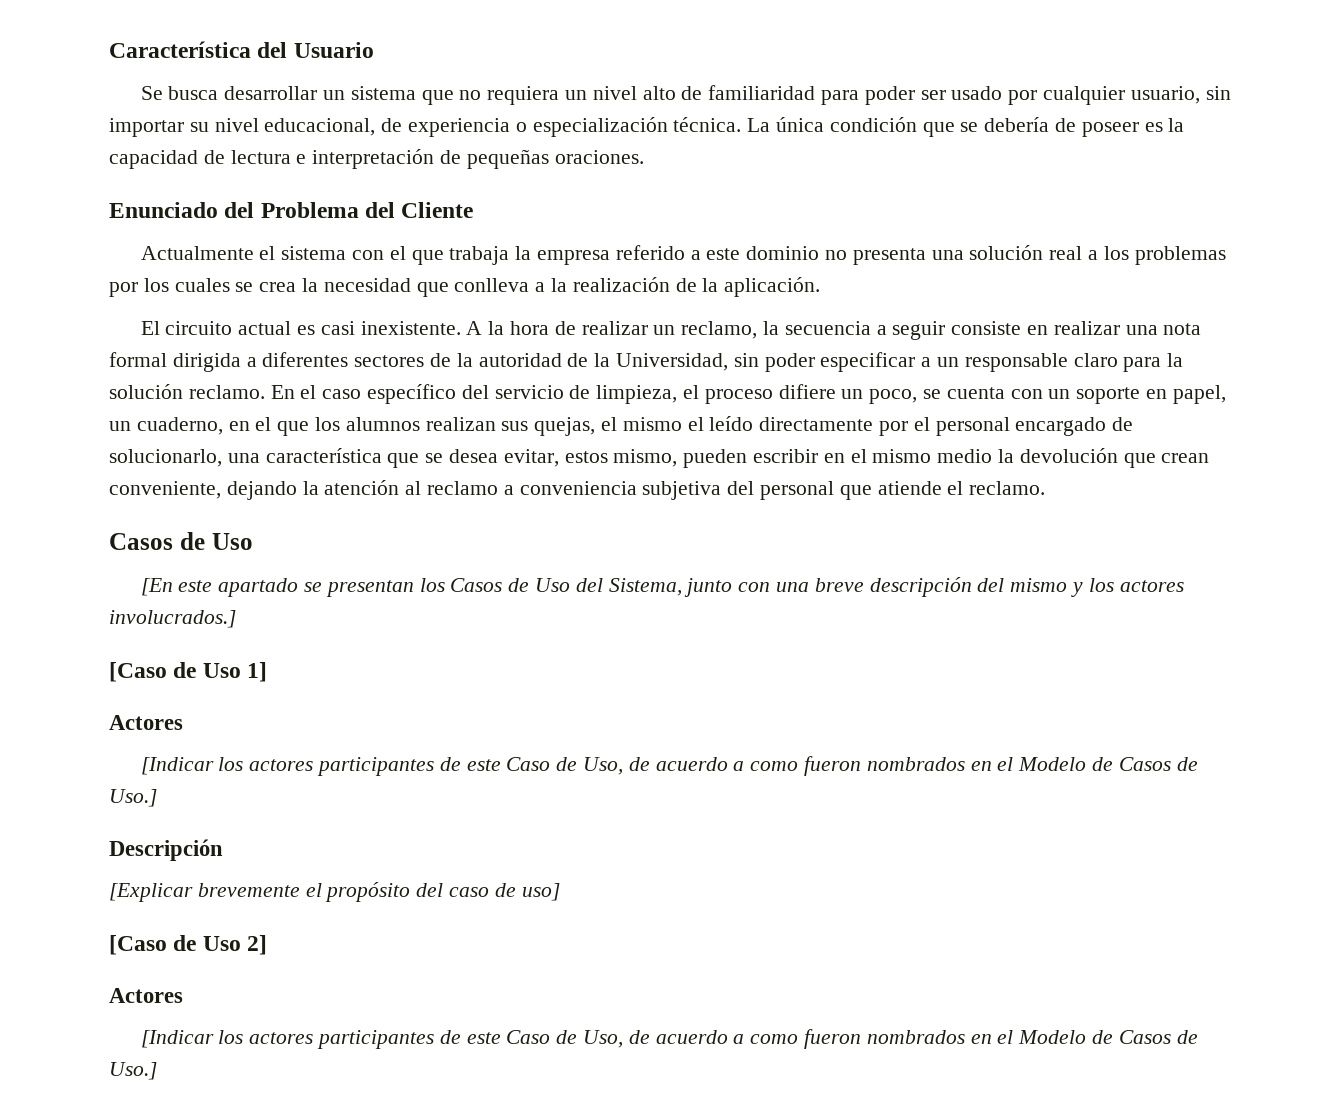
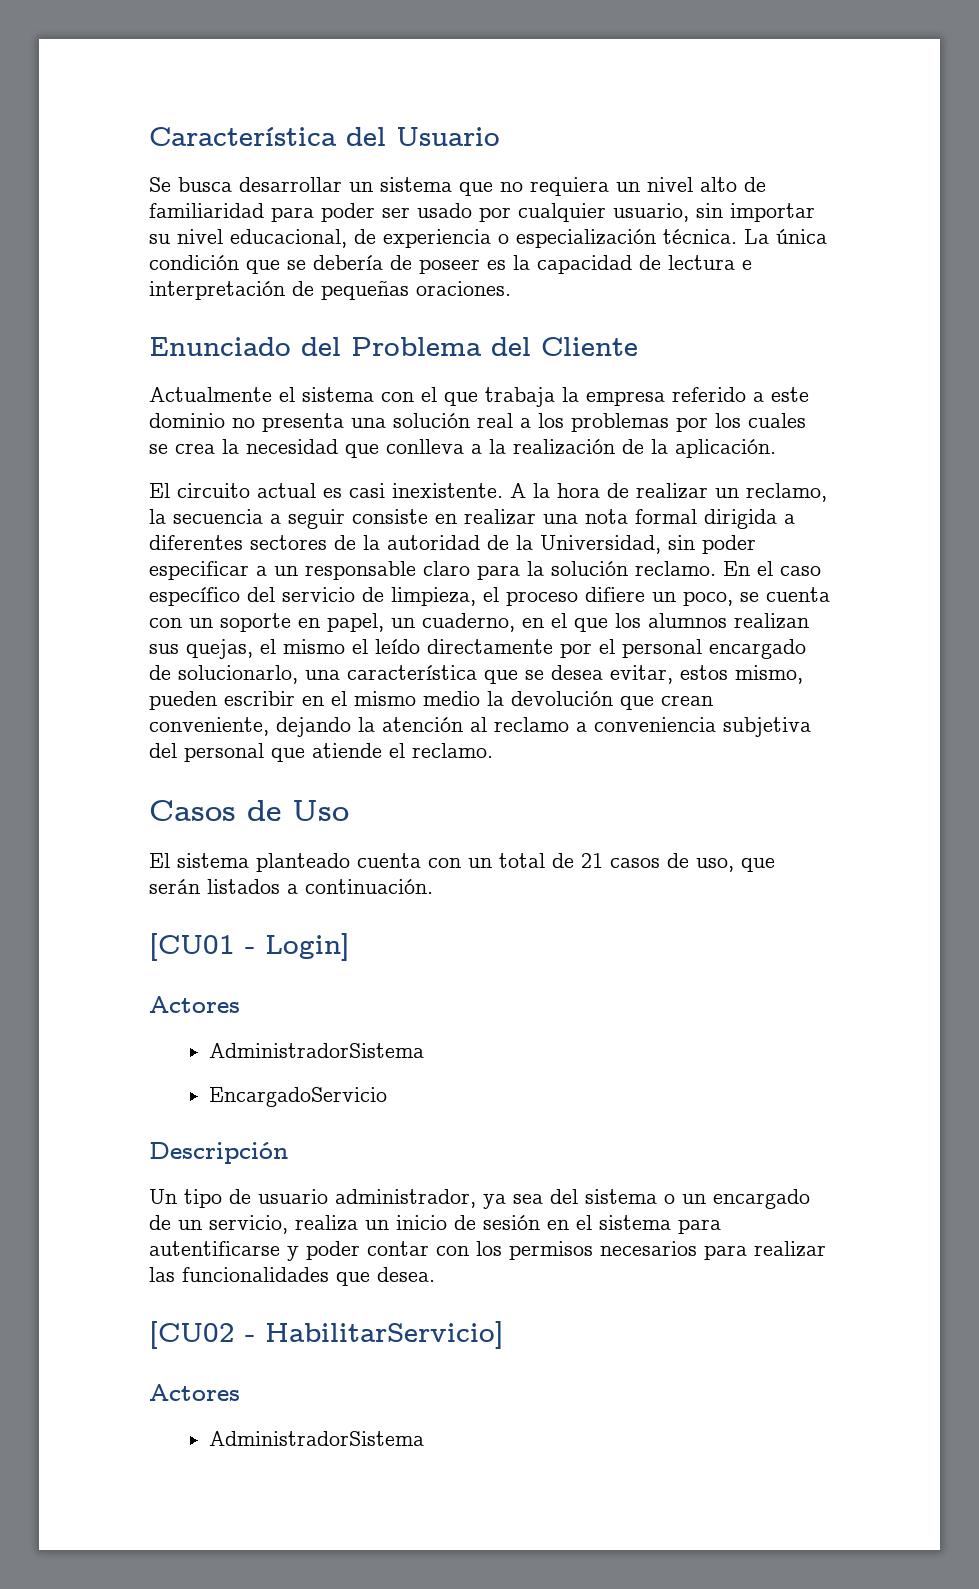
[140,577,1184,597] [109,610,236,628] [109,662,268,682] [109,715,183,730] [140,756,1198,776] [109,789,157,807] [109,839,223,861] [109,882,560,902] [109,935,268,955] [109,988,183,1003] [140,1029,1198,1049] [109,1062,157,1080] [En este apartado se presentan los Casos de Uso del Sistema, junto con una breve descripción del mismo y los actores involucrados.] // [Caso de Uso 1] // Actores // [Indicar los actores participantes de este Caso de Uso, de acuerdo a como fueron nombrados en el Modelo de Casos de Uso.] // Descripción // [Explicar brevemente el propósito del caso de uso] // [Caso de Uso 2] // Actores // [Indicar los actores participantes de este Caso de Uso, de acuerdo a como fueron nombrados en el Modelo de Casos de Uso.] -> [149,853,775,872] [149,879,433,894] [149,933,350,961] [149,996,240,1013] [209,1043,425,1058] [209,1087,388,1107] [149,1142,288,1164] [149,1189,810,1209] [149,1215,721,1234] [149,1241,826,1261] [149,1267,435,1286] [149,1321,504,1349] [149,1384,240,1401] [209,1431,425,1446] El sistema planteado cuenta con un total de 21 casos de uso, que serán listados a continuación. // [CU01 - Login] // Actores // AdministradorSistema // EncargadoServicio // Descripción // Un tipo de usuario administrador, ya sea del sistema o un encargado de un servicio, realiza un inicio de sesión en el sistema para autentificarse y poder contar con los permisos necesarios para realizar las funcionalidades que desea. // [CU02 - HabilitarServicio] // Actores // AdministradorSistema

